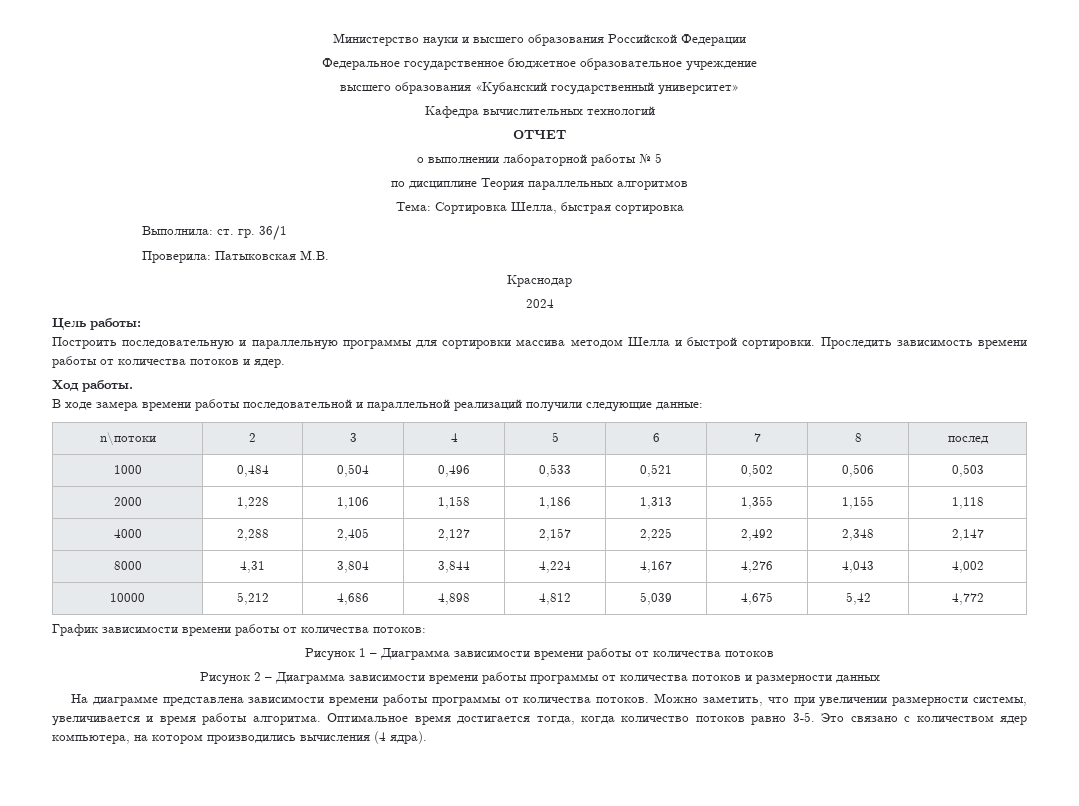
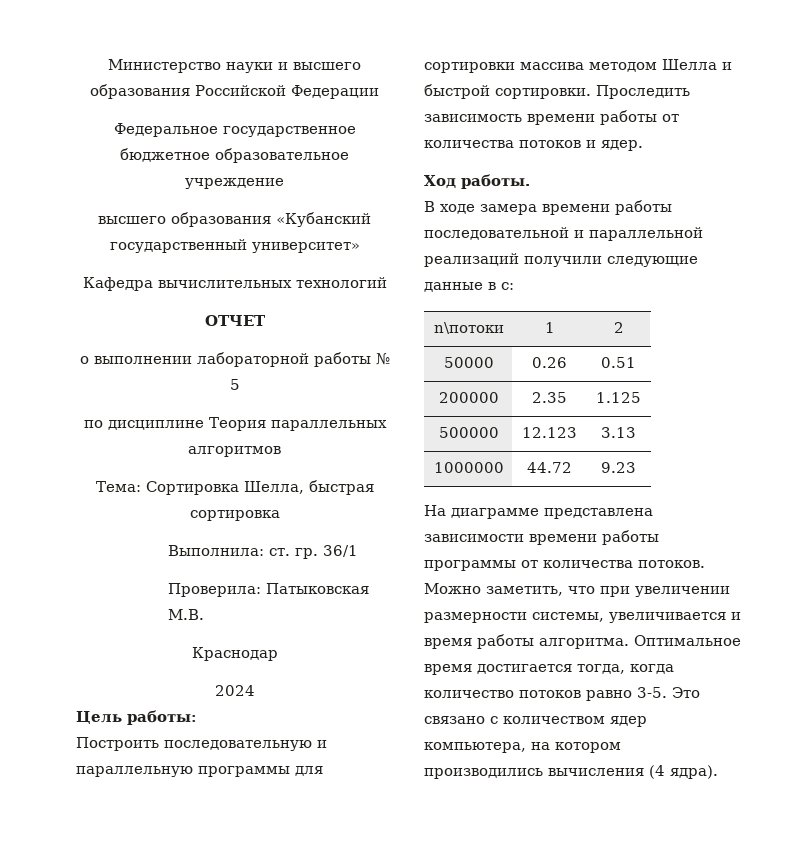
[656,402,703,410] данные: -> [424,282,514,292] данные в с:
[249,433,256,442] [349,433,357,442] [450,433,458,442] [551,432,559,442] [652,433,660,442] [753,433,761,442] [854,433,862,442] [947,436,989,444] [113,465,142,474] [236,465,269,477] [337,464,369,477] [438,465,470,477] [539,464,571,477] [640,464,672,477] [741,464,773,477] [842,464,874,477] [951,464,984,477] [113,497,142,506] [236,497,269,509] [337,497,369,509] [438,496,470,509] [539,497,571,509] [640,497,672,509] [741,496,773,509] [842,496,874,509] [951,497,984,509] [113,529,142,538] [236,529,269,541] [337,528,369,541] [438,529,470,541] [539,528,571,541] [640,528,672,541] [741,529,773,541] [842,529,874,541] [951,529,984,541] [113,561,142,570] [240,561,265,573] [337,561,369,573] [438,561,470,573] [539,561,571,573] [640,561,672,573] [741,561,773,573] [842,561,874,573] [951,561,984,573] [110,593,145,602] [236,592,269,605] [337,593,369,605] [438,593,470,605] [539,593,571,605] [640,592,672,605] [741,592,773,605] [845,592,871,605] [951,593,984,605] [52,624,426,636] [305,648,774,661] [199,672,880,685] | 2 | 3 | 4 | 5 | 6 | 7 | 8 | послед // 1000 | 0,484 | 0,504 | 0,496 | 0,533 | 0,521 | 0,502 | 0,506 | 0,503 // 2000 | 1,228 | 1,106 | 1,158 | 1,186 | 1,313 | 1,355 | 1,155 | 1,118 // 4000 | 2,288 | 2,405 | 2,127 | 2,157 | 2,225 | 2,492 | 2,348 | 2,147 // 8000 | 4,31 | 3,804 | 3,844 | 4,224 | 4,167 | 4,276 | 4,043 | 4,002 // 10000 | 5,212 | 4,686 | 4,898 | 4,812 | 5,039 | 4,675 | 5,42 | 4,772 // График зависимости времени работы от количества потоков: // Рисунок 1 – Диаграмма зависимости времени работы от количества потоков // Рисунок 2 – Диаграмма зависимости времени работы программы от количества потоков и размерности данных -> [544,322,555,333] [613,322,624,333] [443,357,494,368] [532,357,567,368] [601,357,636,368] [438,392,499,403] [532,392,567,403] [596,392,641,403] [438,427,499,438] [522,427,577,438] [601,427,636,438] [433,462,504,473] [527,462,572,473] [601,462,636,473] | 1 | 2 // 50000 | 0.26 | 0.51 // 200000 | 2.35 | 1.125 // 500000 | 12.123 | 3.13 // 1000000 | 44.72 | 9.23

